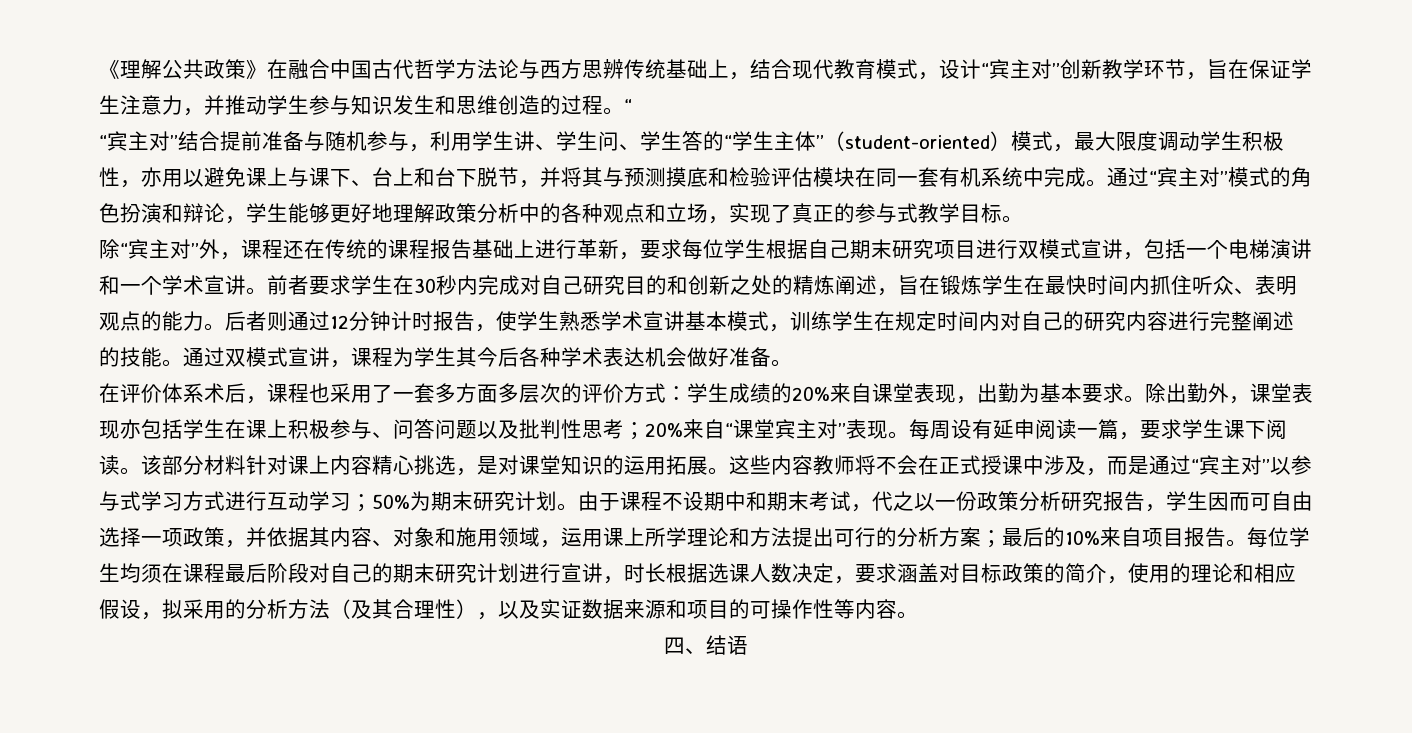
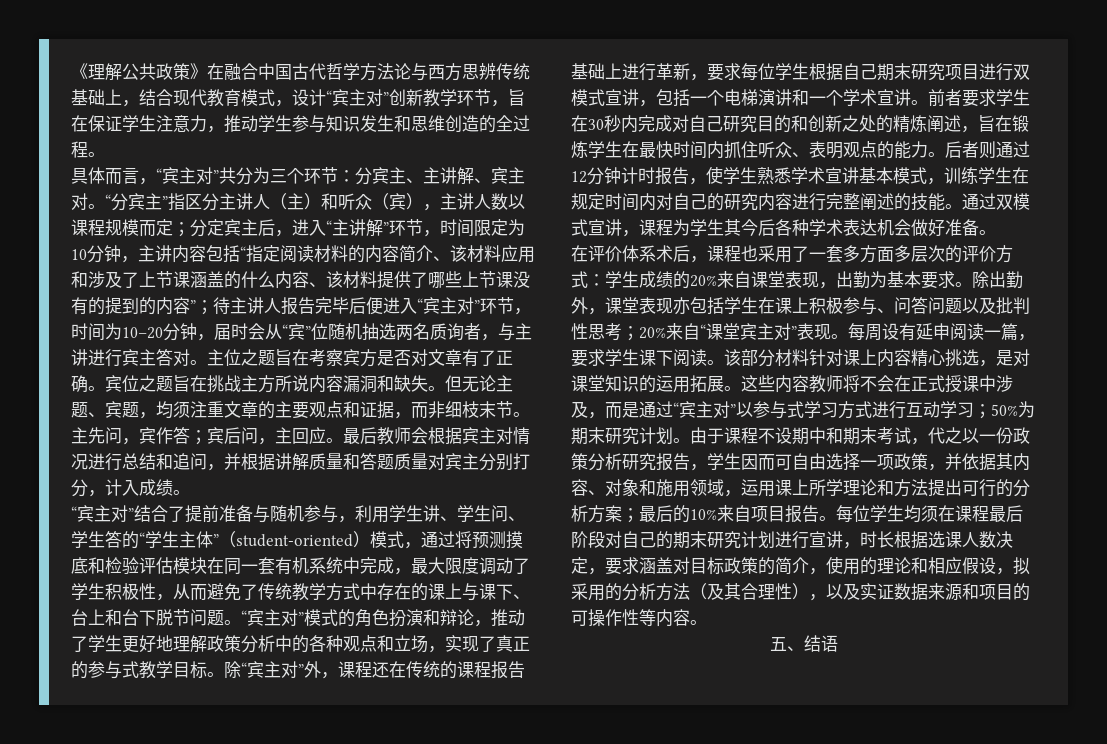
[204,95,225,115] 并 -> (224, 129) none
(561, 105) none -> [496,115,513,132] 全
[624,99,632,113] “ -> [71,167,525,185] [71,193,525,211] [71,219,525,237] [71,245,535,263] [71,271,530,289] [71,297,531,315] [71,323,532,341] [71,348,513,367] [71,375,513,393] [71,401,530,419] [71,426,530,445] [71,452,530,471] [71,479,190,497] // 具体而言，“宾主对”共分为三个环节：分宾主、主讲解、宾主对。“分宾主”指区分主讲人（主）和听众（宾），主讲人数以课程规模而定；分定宾主后，进入“主讲解”环节，时间限定为10分钟，主讲内容包括“指定阅读材料的内容简介、该材料应用和涉及了上节课涵盖的什么内容、该材料提供了哪些上节课没有的提到的内容”；待主讲人报告完毕后便进入“宾主对”环节，时间为10–20分钟，届时会从“宾”位随机抽选两名质询者，与主讲进行宾主答对。主位之题旨在考察宾方是否对文章有了正确。宾位之题旨在挑战主方所说内容漏洞和缺失。但无论主题、宾题，均须注重文章的主要观点和证据，而非细枝末节。主先问，宾作答；宾后问，主回应。最后教师会根据宾主对情况进行总结和追问，并根据讲解质量和答题质量对宾主分别打分，计入成绩。
(220, 141) none -> [168,506,185,522] 了
[1074,131,1284,151] [99,167,624,188] 最大限度调动学生积极性，亦用以避免课上与课下、台上和台下脱节，并将其与 -> [421,531,472,548] 通过将
[1086,167,1149,187] 。通过 -> [394,557,530,575] [71,583,530,601] [71,609,241,626] ，最大限度调动了学生积极性，从而避免了传统教学方式中存在的课上与课下、台上和台下脱节问题。
[246,203,330,223] 学生能够 -> [491,609,525,627] [71,635,122,652] 推动了学生
(1023, 219) // -> (224, 674) none
[664,637,685,655] 四 -> [769,637,787,651] 五

